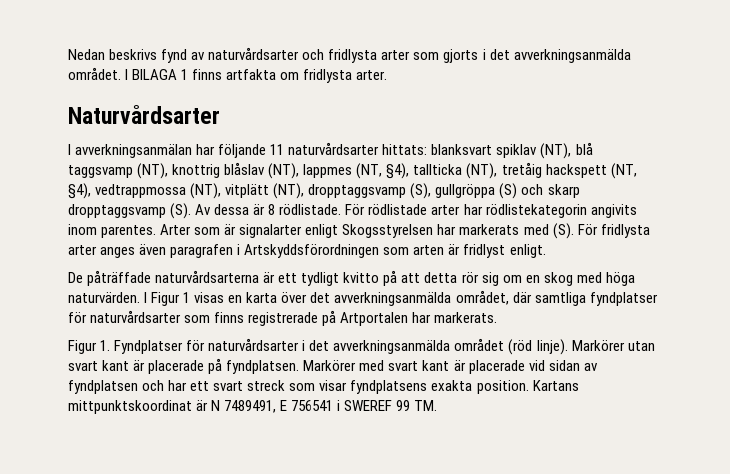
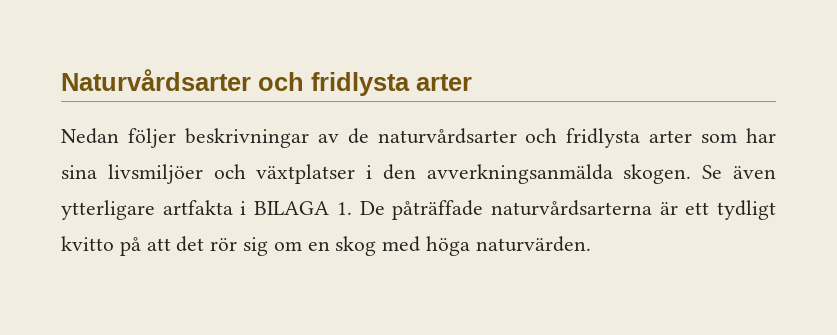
[68,49,206,63] Nedan beskrivs fynd av -> [61,69,472,96] [61,128,369,148] Naturvårdsarter och fridlysta arter // Nedan följer beskrivningar av de
[443,49,631,63] [68,67,388,83] [68,105,220,124] [68,142,593,159] [68,162,637,179] [68,183,580,199] [68,203,637,219] [68,223,650,239] [68,244,546,258] gjorts i det avverkningsanmälda området. I BILAGA 1 finns artfakta om fridlysta arter. // Naturvårdsarter // I avverkningsanmälan har följande 11 naturvårdsarter hittats: blanksvart spiklav (NT), blå taggsvamp (NT), knottrig blåslav (NT), lappmes (NT, §4), tallticka (NT), tretåig hackspett (NT, §4), vedtrappmossa (NT), vitplätt (NT), dropptaggsvamp (S), gullgröppa (S) och skarp dropptaggsvamp (S). Av dessa är 8 rödlistade. För rödlistade arter har rödlistekategorin angivits inom parentes. Arter som är signalarter enligt Skogsstyrelsen har markerats med (S). För fridlysta arter anges även paragrafen i Artskyddsförordningen som arten är fridlyst enligt. // -> [745,128,776,143] [61,164,777,184] [61,200,352,220] har sina livsmiljöer och växtplatser i den avverkningsanmälda skogen. Se även ytterligare artfakta i BILAGA 1.
[424,272,458,283] detta -> [176,236,205,252] det
[144,290,658,306] [68,310,498,326] [68,338,655,355] [68,358,598,374] [68,380,579,394] [68,400,438,414] I Figur 1 visas en karta över det avverkningsanmälda området, där samtliga fyndplatser för naturvårdsarter som finns registrerade på Artportalen har markerats. // Figur 1. Fyndplatser för naturvårdsarter i det avverkningsanmälda området (röd linje). Markörer utan svart kant är placerade på fyndplatsen. Markörer med svart kant är placerade vid sidan av fyndplatsen och har ett svart streck som visar fyndplatsens exakta position. Kartans mittpunktskoordinat är N 7489491, E 756541 i SWEREF 99 TM. -> (591, 244) none

